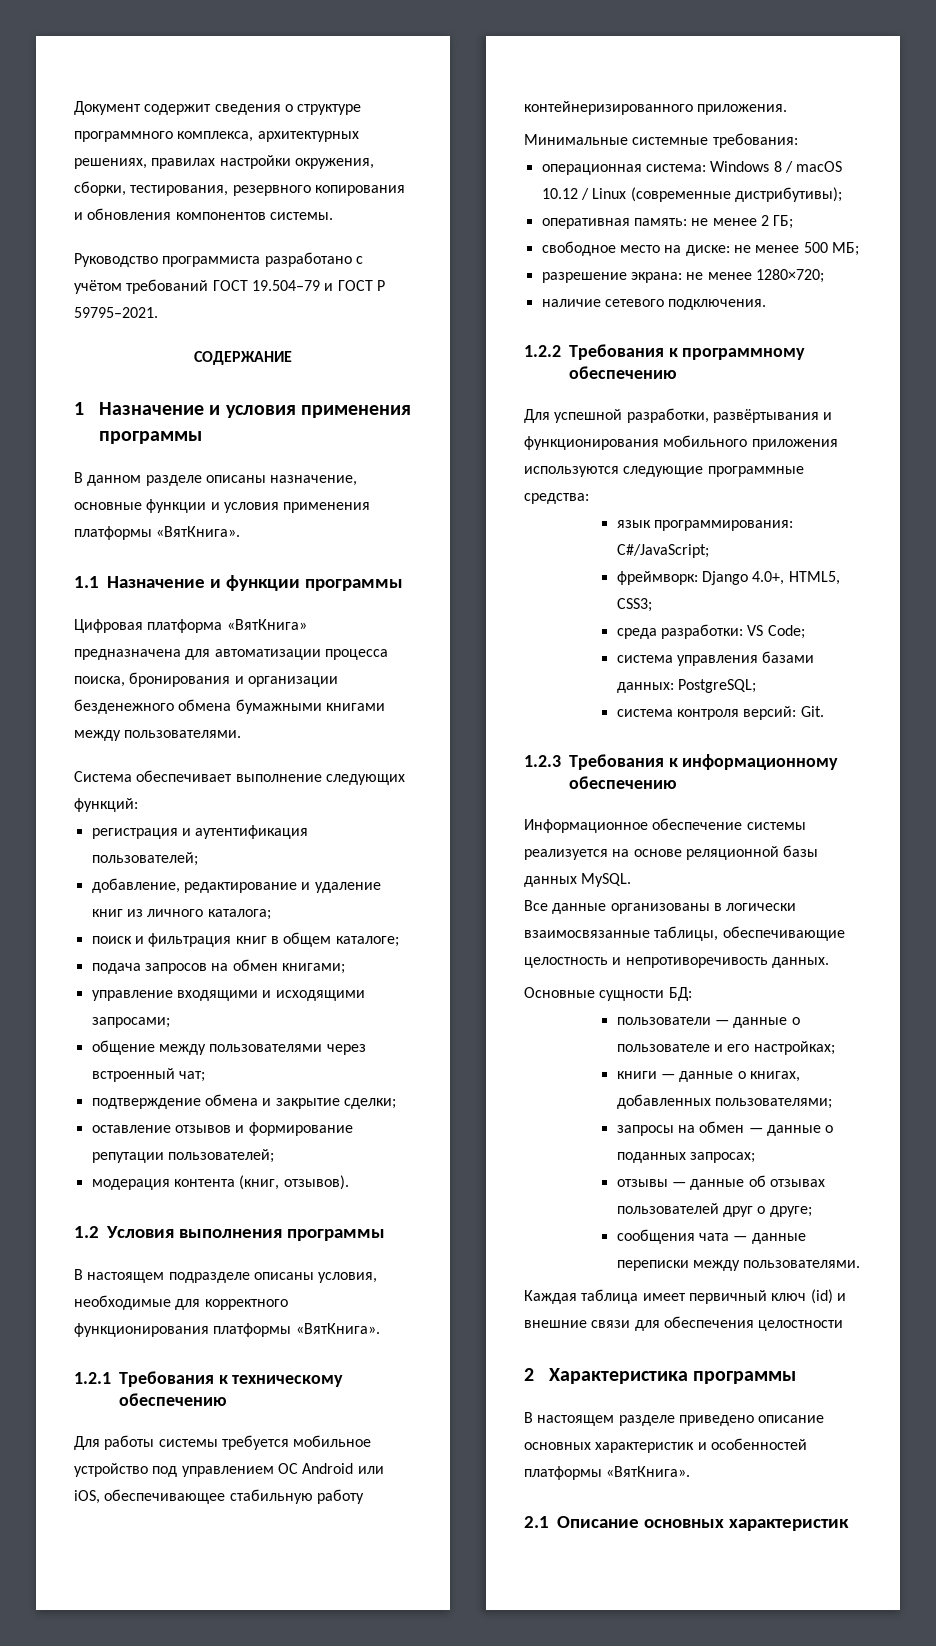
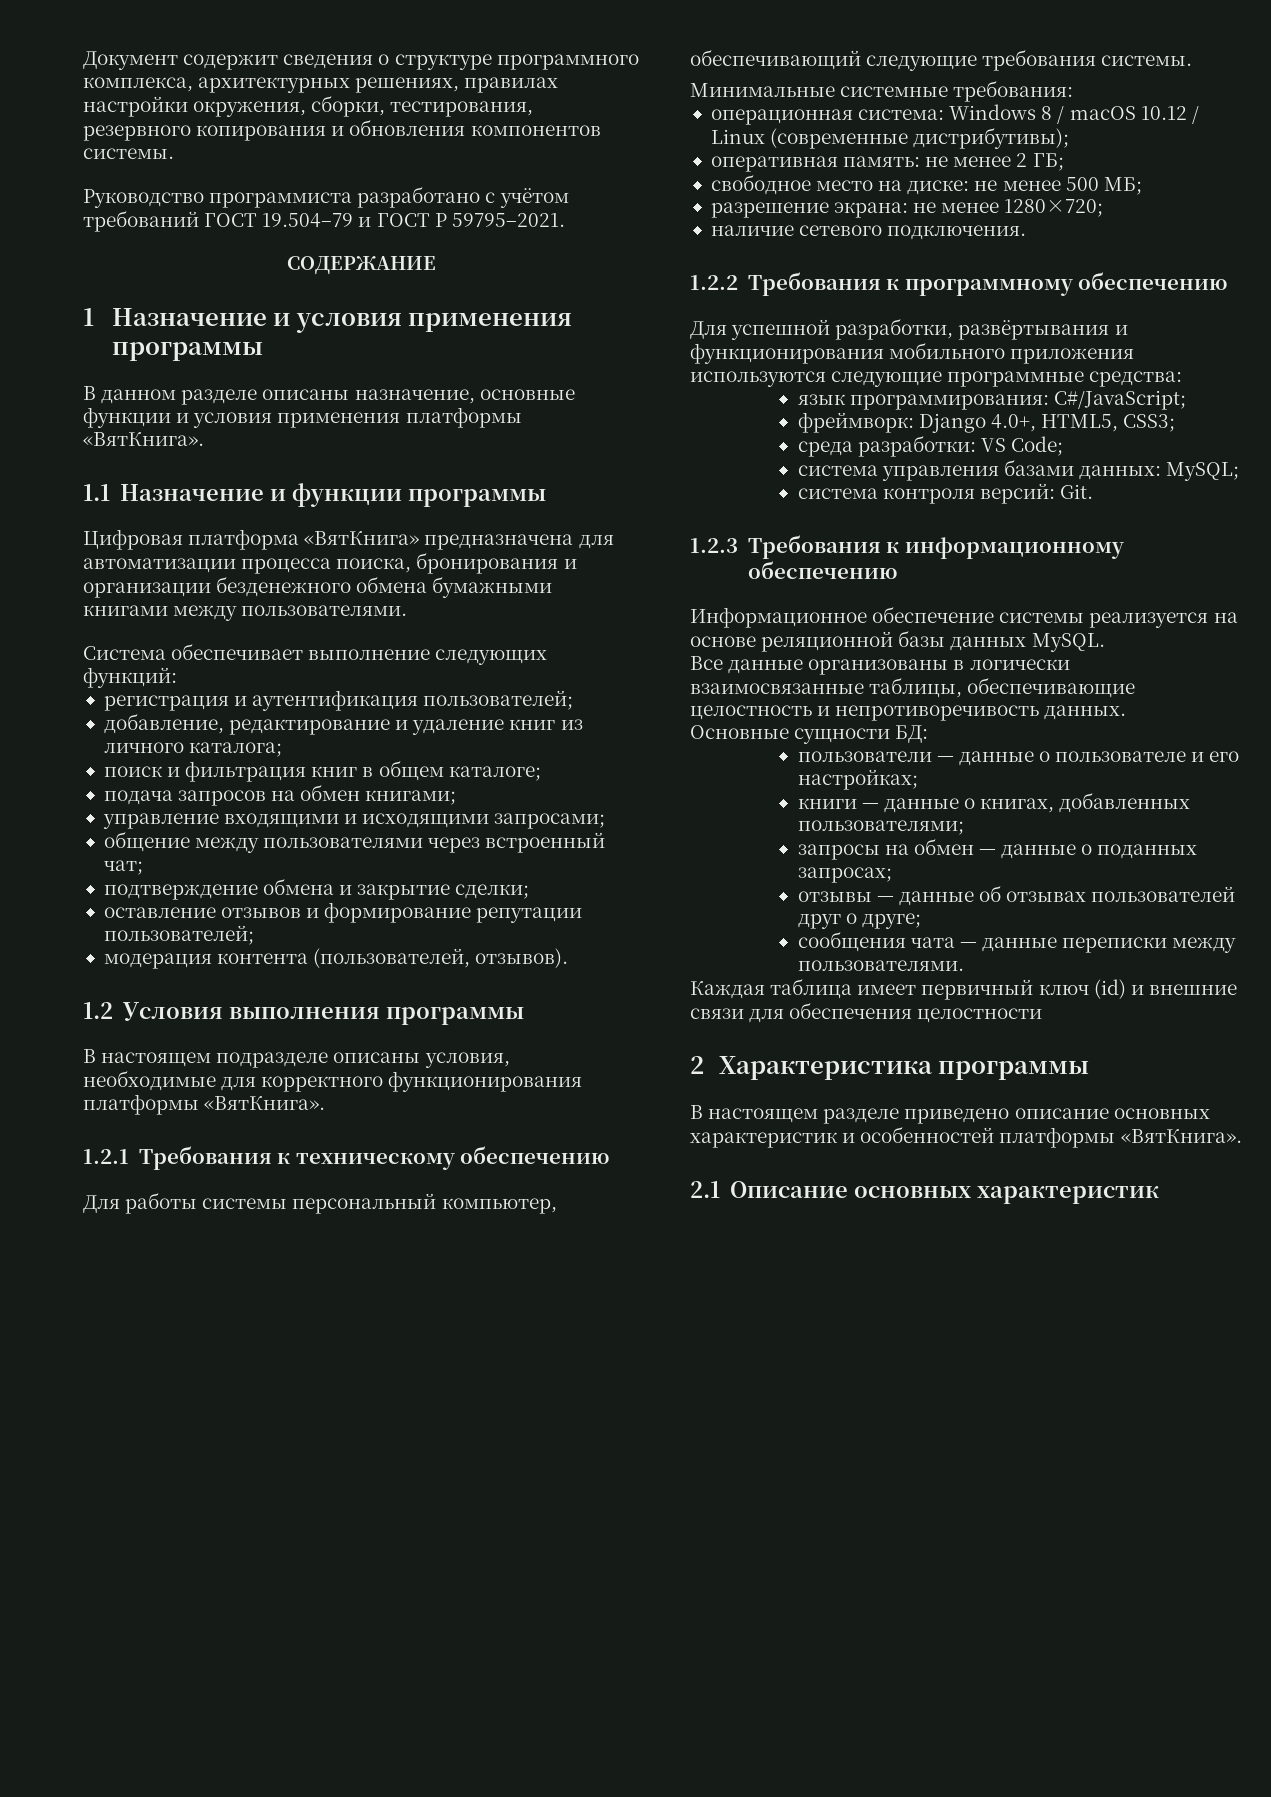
[239,1175,280,1190] (книг, -> [313,948,471,968] (пользователей,
[221,1435,372,1450] [74,1463,384,1477] [74,1489,364,1504] [524,101,788,115] требуется мобильное устройство под управлением ОС Android или iOS, обеспечивающее стабильную работу контейнеризированного приложения. -> [292,1193,557,1214] [690,49,1193,71] персональный компьютер, обеспечивающий следующие требования системы.
[678,679,757,693] PostgreSQL; -> [1166,462,1240,481] MySQL;

